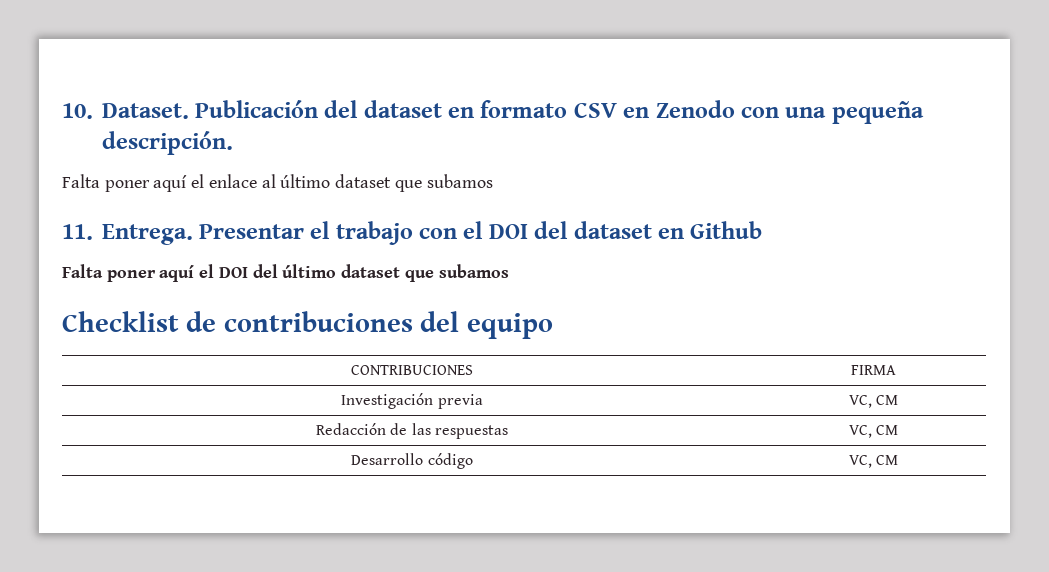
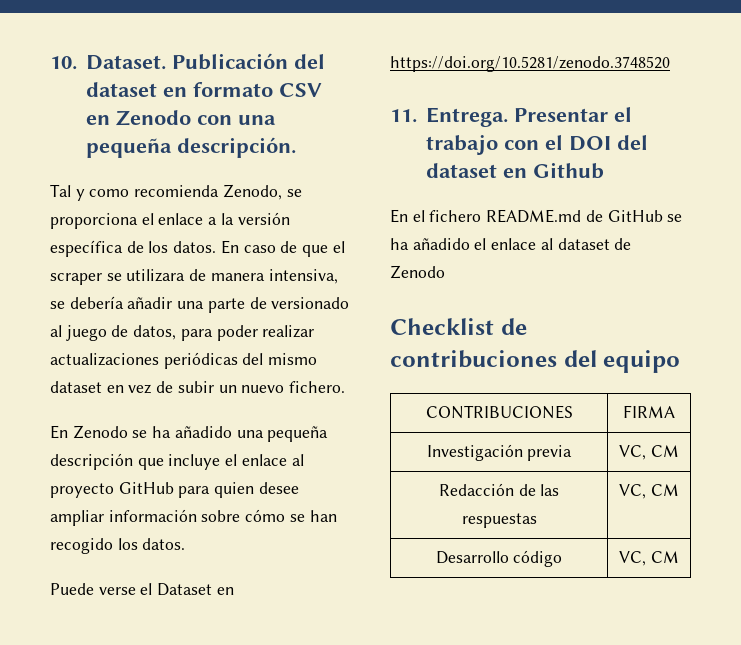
[62,174,493,192] Falta poner aquí el enlace al último dataset que subamos -> [50,184,302,201] [50,212,290,229] [50,240,345,257] [50,269,338,285] [50,296,350,313] [50,325,315,341] [50,352,318,369] [50,381,346,394] [50,425,329,442] [50,453,304,470] [50,482,299,498] [50,509,337,526] [50,538,186,554] [50,583,234,596] [390,56,670,72] Tal y como recomienda Zenodo, se proporciona el enlace a la versión específica de los datos. En caso de que el scraper se utilizara de manera intensiva, se debería añadir una parte de versionado al juego de datos, para poder realizar actualizaciones periódicas del mismo dataset en vez de subir un nuevo fichero. // En Zenodo se ha añadido una pequeña descripción que incluye el enlace al proyecto GitHub para quien desee ampliar información sobre cómo se han recogido los datos. // Puede verse el Dataset en https://doi.org/10.5281/zenodo.3748520
[62,264,509,282] Falta poner aquí el DOI del último dataset que subamos -> [390,209,683,223] [390,238,632,250] [390,265,445,279] En el fichero README.md de GitHub se ha añadido el enlace al dataset de Zenodo

